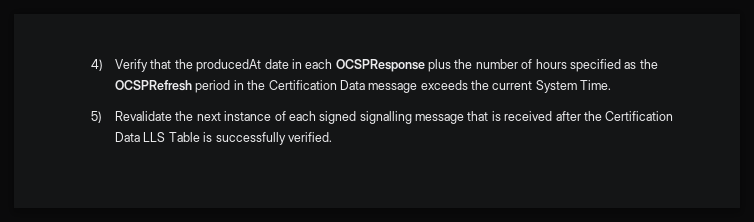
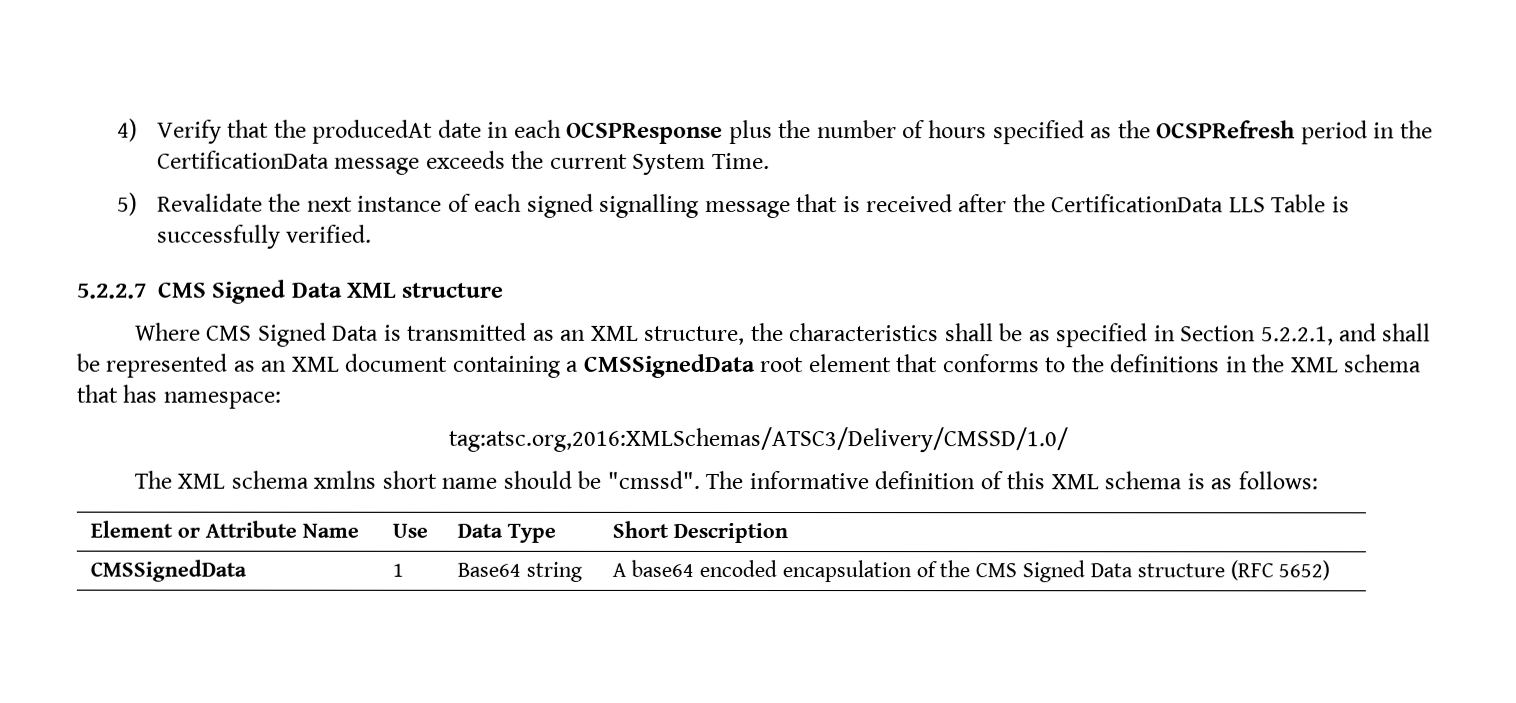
[268,80,365,90] Certification Data -> [156,150,330,169] CertificationData
[605,111,674,121] [115,132,141,142] Certification Data -> [1051,194,1225,213] CertificationData
(332, 137) none -> [77,279,504,304] [134,322,1432,348] [76,353,1422,378] [76,384,281,409] [447,426,1068,453] [133,470,1318,490] [90,520,359,538] [392,523,429,538] [457,523,557,543] [612,520,789,544] [90,559,248,582] [392,563,405,577] [457,561,583,582] [612,559,1331,583] // 5.2.2.7 CMS Signed Data XML structure // Where CMS Signed Data is transmitted as an XML structure, the characteristics shall be as specified in Section 5.2.2.1, and shall be represented as an XML document containing a CMSSignedData root element that conforms to the definitions in the XML schema that has namespace: // tag:atsc.org,2016:XMLSchemas/ATSC3/Delivery/CMSSD/1.0/ // The XML schema xmlns short name should be "cmssd". The informative definition of this XML schema is as follows: // Element or Attribute Name | Use | Data Type | Short Description // CMSSignedData | 1 | Base64 string | A base64 encoded encapsulation of the CMS Signed Data structure (RFC 5652)

